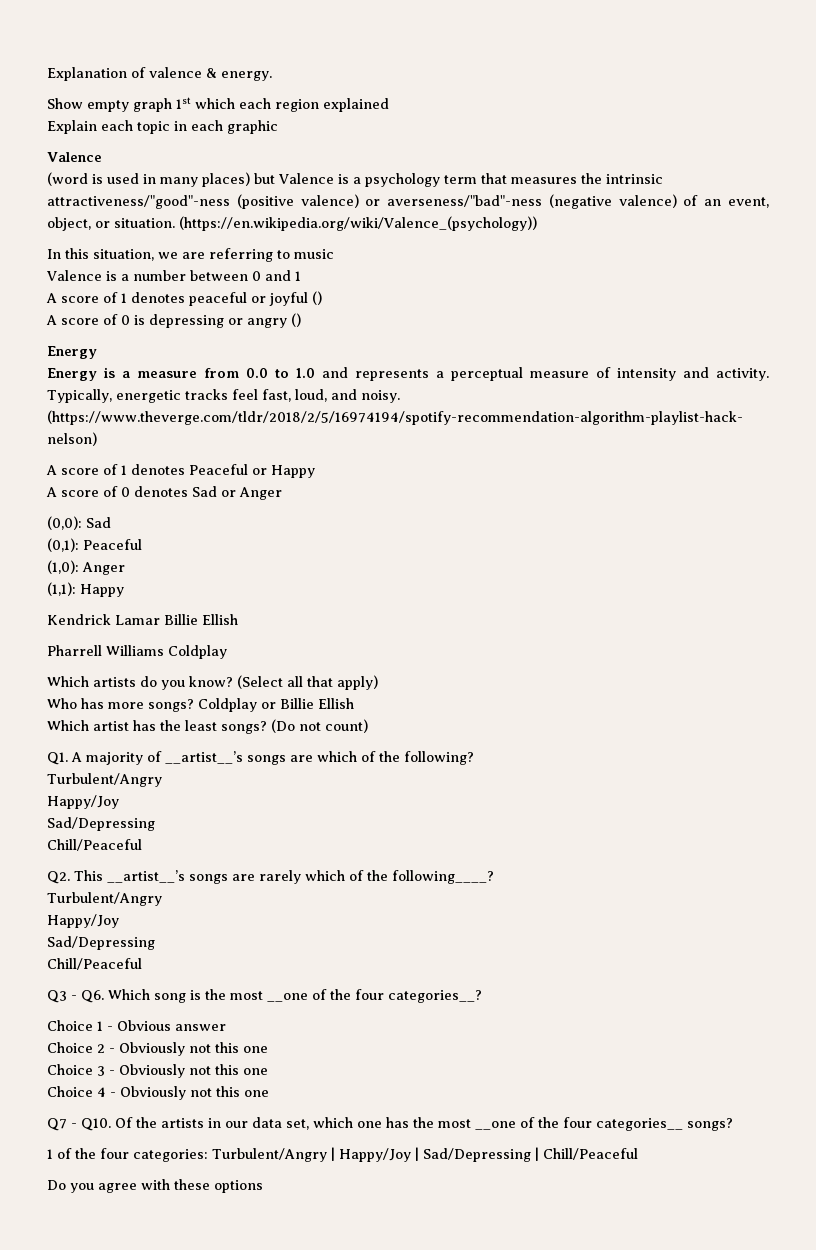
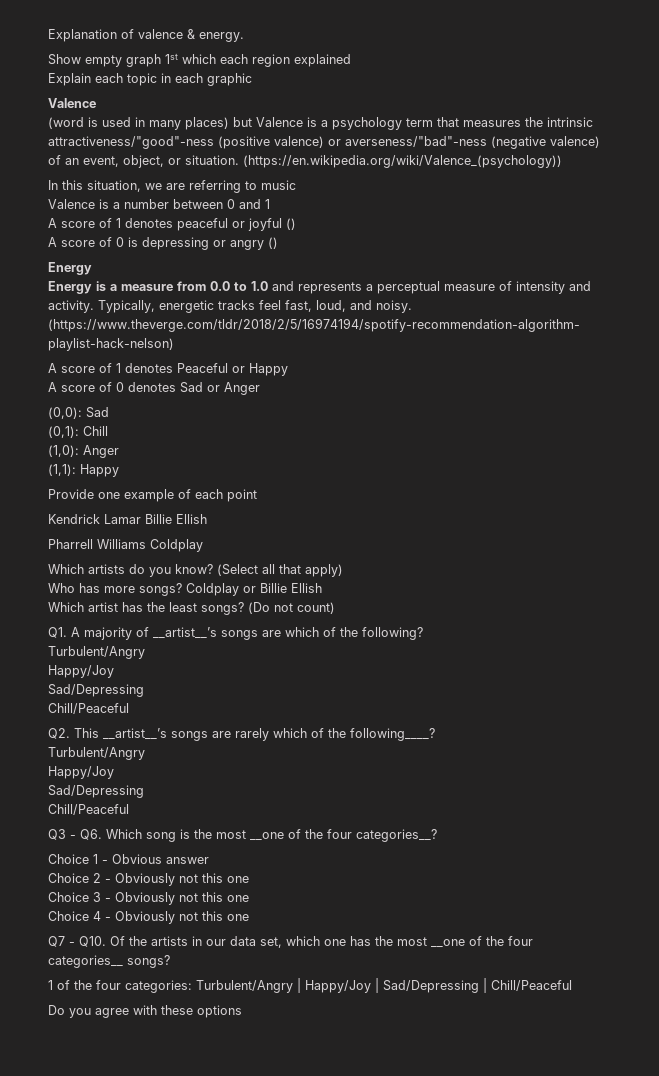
[83,539,142,550] Peaceful -> [83,426,108,436] Chill
(124, 590) none -> [48,489,257,502] // Provide one example of each point

